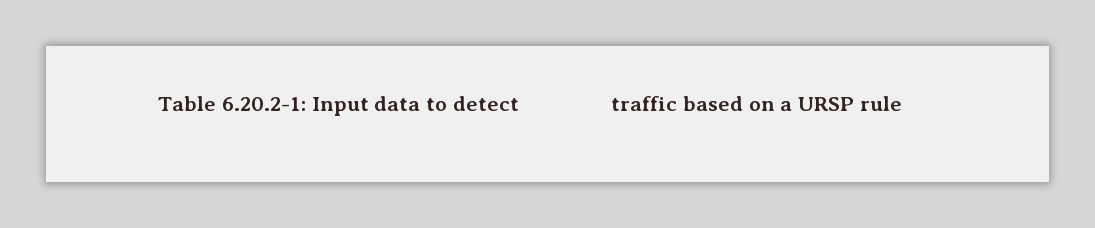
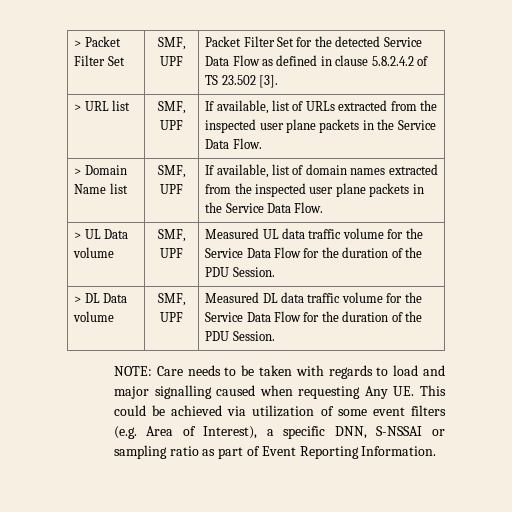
[157,96,903,116] Table 6.20.2-1: Input data to detect traffic based on a URSP rule -> [74,36,121,47] [74,55,125,66] [157,37,186,50] [160,56,183,66] [205,36,422,47] [205,55,428,66] [205,75,279,88] [74,100,131,111] [157,101,186,114] [160,120,183,130] [205,100,437,114] [205,119,436,133] [205,138,262,149] [74,165,127,175] [74,183,128,194] [157,165,186,178] [160,184,183,194] [205,164,438,178] [205,183,424,197] [205,202,324,213] [74,229,129,239] [73,247,115,258] [157,229,186,242] [160,248,183,258] [205,228,423,239] [205,247,422,258] [205,267,275,277] [74,293,128,303] [73,311,115,322] [157,293,186,306] [160,312,183,322] [205,292,422,303] [205,311,422,322] [205,331,275,341] [113,365,446,379] [113,385,447,399] [113,405,446,417] [113,426,446,439] [113,445,437,459] > Packet Filter Set | SMF, UPF | Packet Filter Set for the detected Service Data Flow as defined in clause 5.8.2.4.2 of TS 23.502 [3]. // > URL list | SMF, UPF | If available, list of URLs extracted from the inspected user plane packets in the Service Data Flow. // > Domain Name list | SMF, UPF | If available, list of domain names extracted from the inspected user plane packets in the Service Data Flow. // > UL Data volume | SMF, UPF | Measured UL data traffic volume for the Service Data Flow for the duration of the PDU Session. // > DL Data volume | SMF, UPF | Measured DL data traffic volume for the Service Data Flow for the duration of the PDU Session. // NOTE: Care needs to be taken with regards to load and major signalling caused when requesting Any UE. This could be achieved via utilization of some event filters (e.g. Area of Interest), a specific DNN, S-NSSAI or sampling ratio as part of Event Reporting Information.

